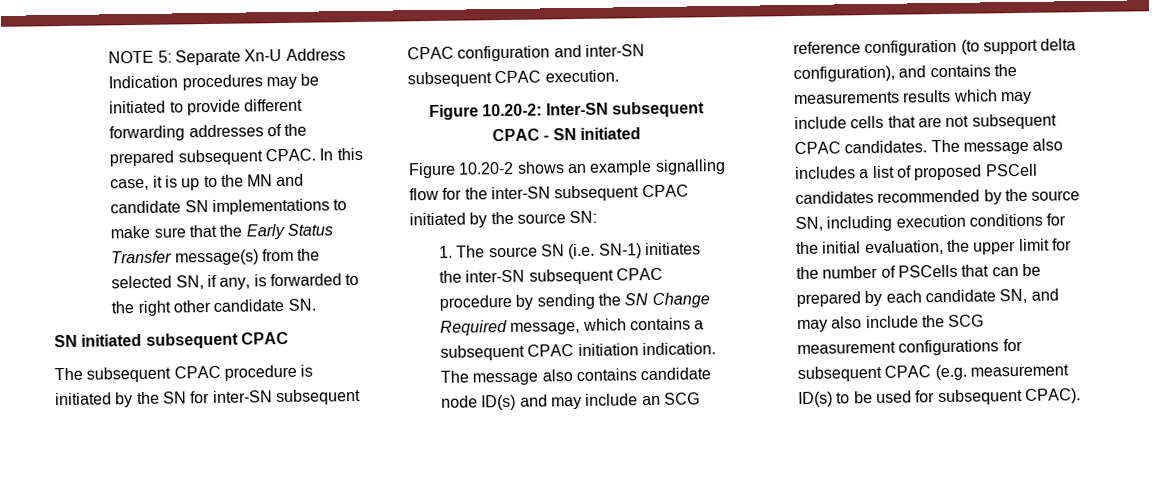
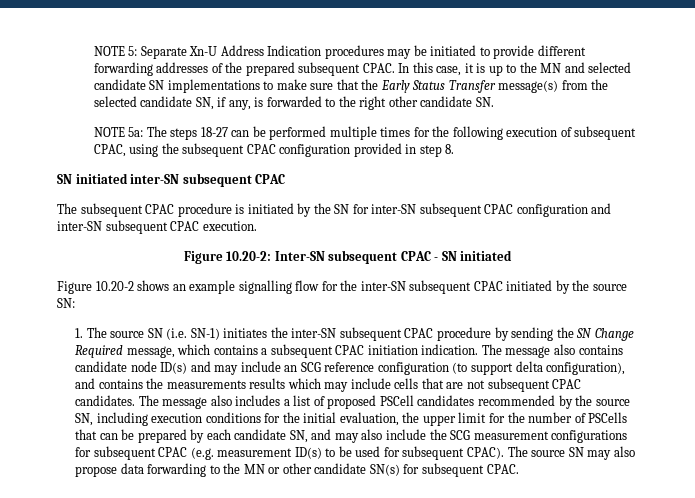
(305, 180) none -> [588,62,632,73] selected
(173, 282) none -> [140,96,193,107] candidate
[54,333,143,348] // SN initiated -> [93,126,637,140] [93,143,455,157] [57,173,180,184] // NOTE 5a: The steps 18-27 can be performed multiple times for the following execution of subsequent CPAC, using the subsequent CPAC configuration provided in step 8. // SN initiated inter-SN
(1082, 396) none -> [507,446,635,460] [75,463,519,477] The source SN may also propose data forwarding to the MN or other candidate SN(s) for subsequent CPAC.

